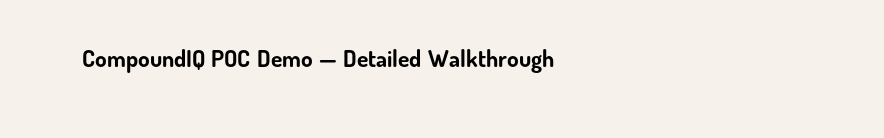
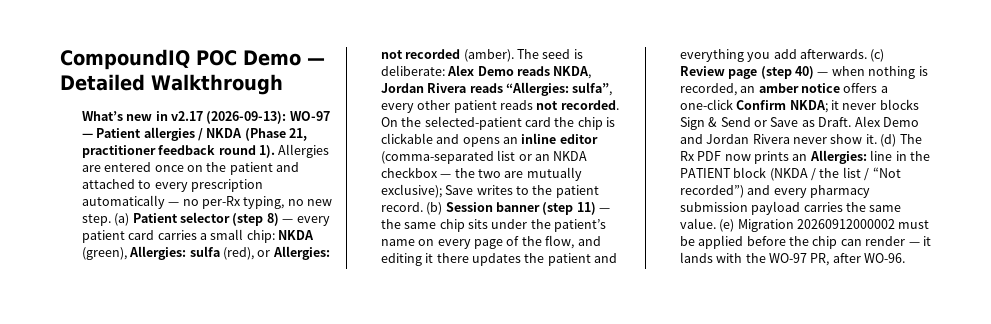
(554, 61) none -> [81,111,330,124] [81,127,308,141] [81,144,330,158] [81,162,300,175] [81,179,264,192] [81,195,333,209] [81,212,330,226] [81,229,315,243] [81,246,330,260] [380,49,583,62] [380,65,592,79] [380,82,613,96] [380,100,619,113] [380,116,616,130] [380,133,598,147] [380,150,588,164] [380,167,582,181] [380,184,599,198] [380,202,611,215] [380,219,607,232] [380,235,601,249] [380,253,618,266] [679,49,885,62] [679,66,928,79] [679,83,888,96] [679,99,919,113] [679,116,919,130] [679,134,922,147] [679,150,930,164] [679,167,901,181] [679,185,871,198] [679,201,902,215] [679,218,930,232] [679,235,931,249] [679,252,906,266] // What’s new in v2.17 (2026-09-13): WO-97 — Patient allergies / NKDA (Phase 21, practitioner feedback round 1). Allergies are entered once on the patient and attached to every prescription automatically — no per-Rx typing, no new step. (a) Patient selector (step 8) — every patient card carries a small chip: NKDA (green), Allergies: sulfa (red), or Allergies: not recorded (amber). The seed is deliberate: Alex Demo reads NKDA, Jordan Rivera reads “Allergies: sulfa”, every other patient reads not recorded. On the selected-patient card the chip is clickable and opens an inline editor (comma-separated list or an NKDA checkbox — the two are mutually exclusive); Save writes to the patient record. (b) Session banner (step 11) — the same chip sits under the patient’s name on every page of the flow, and editing it there updates the patient and everything you add afterwards. (c) Review page (step 40) — when nothing is recorded, an amber notice offers a one-click Confirm NKDA; it never blocks Sign & Send or Save as Draft. Alex Demo and Jordan Rivera never show it. (d) The Rx PDF now prints an Allergies: line in the PATIENT block (NKDA / the list / “Not recorded”) and every pharmacy submission payload carries the same value. (e) Migration 20260912000002 must be applied before the chip can render — it lands with the WO-97 PR, after WO-96.

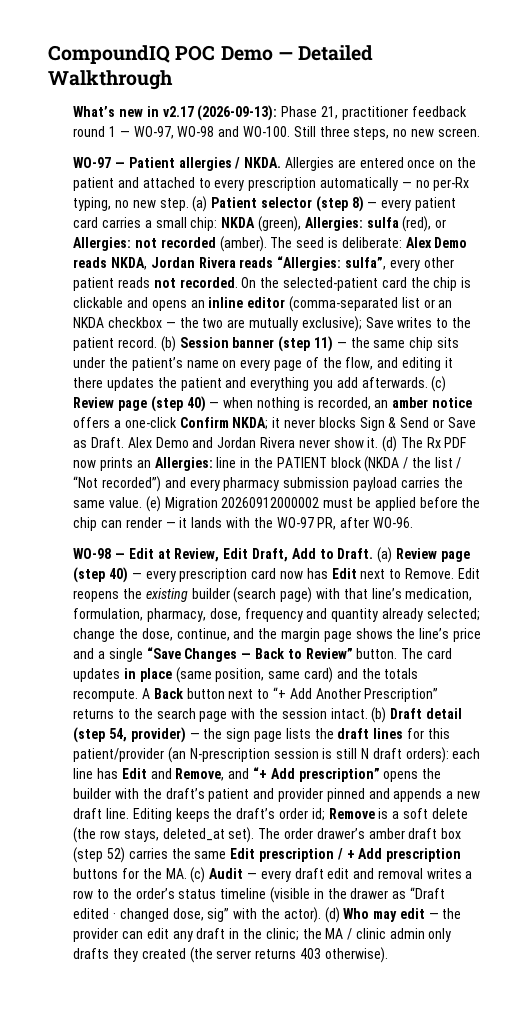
(287, 117) none -> [281,106,467,120] [73,126,480,140] Phase 21, practitioner feedback round 1 — WO-97, WO-98 and WO-100. Still three steps, no new screen. //
[206,128,308,141] [81,145,276,158] NKDA (Phase 21, practitioner feedback round 1). -> [244,157,282,168] NKDA.
(906, 258) none -> [73,547,470,563] [73,567,480,583] [73,587,473,603] [73,608,480,622] [73,628,481,642] [73,647,452,662] [73,667,419,683] [73,687,439,702] [73,707,462,723] [73,727,450,743] [73,747,481,763] [73,767,442,782] [73,788,480,802] [73,808,468,822] [73,827,462,843] [73,847,462,863] [73,867,473,883] [73,887,445,903] [73,907,462,923] [73,928,452,942] [73,947,388,963] // WO-98 — Edit at Review, Edit Draft, Add to Draft. (a) Review page (step 40) — every prescription card now has Edit next to Remove. Edit reopens the existing builder (search page) with that line’s medication, formulation, pharmacy, dose, frequency and quantity already selected; change the dose, continue, and the margin page shows the line’s price and a single “Save Changes — Back to Review” button. The card updates in place (same position, same card) and the totals recompute. A Back button next to “+ Add Another Prescription” returns to the search page with the session intact. (b) Draft detail (step 54, provider) — the sign page lists the draft lines for this patient/provider (an N-prescription session is still N draft orders): each line has Edit and Remove, and “+ Add prescription” opens the builder with the draft’s patient and provider pinned and appends a new draft line. Editing keeps the draft’s order id; Remove is a soft delete (the row stays, deleted_at set). The order drawer’s amber draft box (step 52) carries the same Edit prescription / + Add prescription buttons for the MA. (c) Audit — every draft edit and removal writes a row to the order’s status timeline (visible in the drawer as “Draft edited · changed dose, sig” with the actor). (d) Who may edit — the provider can edit any draft in the clinic; the MA / clinic admin only drafts they created (the server returns 403 otherwise).

